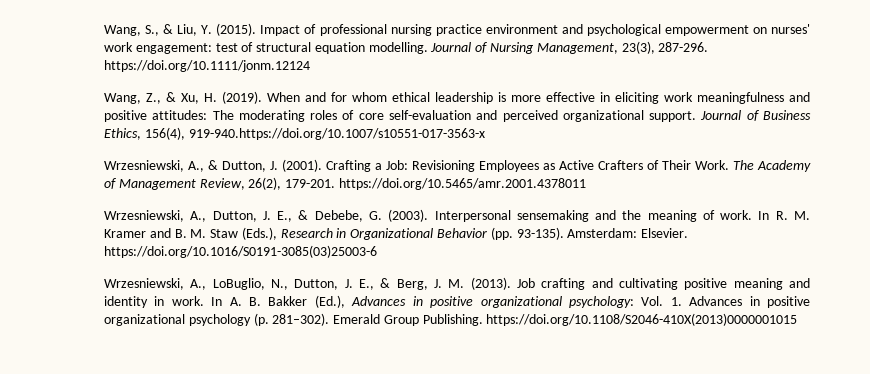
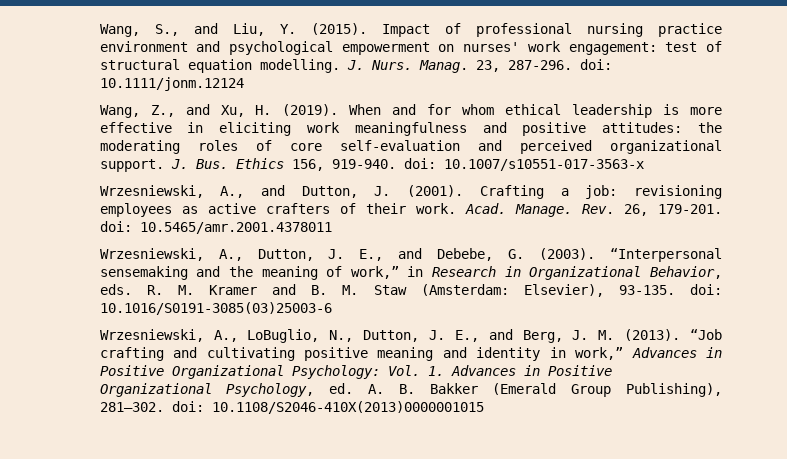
[163,24,174,34] & -> [193,23,218,34] and
[430,41,709,54] [104,60,311,72] Journal of Nursing Management, 23(3), 287-296. https://doi.org/10.1111/jonm.12124 -> [346,59,612,73] [99,77,244,91] J. Nurs. Manag. 23, 287-296. doi: 10.1111/jonm.12124
[166,92,177,102] & -> [185,104,210,115] and
[212,110,234,120] The -> [698,122,722,133] the
[700,110,812,121] [104,127,485,140] [104,160,219,172] Journal of Business Ethics, 156(4), 919-940.https://doi.org/10.1007/s10551-017-3563-x // Wrzesniewski, A., & -> [170,158,644,171] [99,185,286,198] J. Bus. Ethics 156, 919-940. doi: 10.1007/s10551-017-3563-x // Wrzesniewski, A., and
[386,160,812,172] [104,177,586,190] Job: Revisioning Employees as Active Crafters of Their Work. The Academy of Management Review, 26(2), 179-201. https://doi.org/10.5465/amr.2001.4378011 -> [585,185,722,199] [99,203,722,217] [99,221,332,234] job: revisioning employees as active crafters of their work. Acad. Manage. Rev. 26, 179-201. doi: 10.5465/amr.2001.4378011
[298,210,309,220] & -> [398,248,423,259] and
[434,210,511,222] Interpersonal -> [610,248,723,262] “Interpersonal
[720,210,770,220] work. In -> [350,266,722,280] [99,284,132,295] work,” in Research in Organizational Behavior, eds.
[241,227,689,240] [104,245,378,258] (Eds.), Research in Organizational Behavior (pp. 93-135). Amsterdam: Elsevier. https://doi.org/10.1016/S0191-3085(03)25003-6 -> [420,284,722,297] [99,302,332,315] (Amsterdam: Elsevier), 93-135. doi: 10.1016/S0191-3085(03)25003-6
[380,278,391,288] & -> [488,329,513,340] and
[517,278,536,288] Job -> [690,329,722,340] “Job
[171,295,811,308] [104,313,798,326] work. In A. B. Bakker (Ed.), Advances in positive organizational psychology: Vol. 1. Advances in positive organizational psychology (p. 281–302). Emerald Group Publishing. https://doi.org/10.1108/S2046-410X(2013)0000001015 -> [575,347,722,360] [99,365,612,379] [99,383,722,397] [99,401,484,414] work,” Advances in Positive Organizational Psychology: Vol. 1. Advances in Positive Organizational Psychology, ed. A. B. Bakker (Emerald Group Publishing), 281–302. doi: 10.1108/S2046-410X(2013)0000001015

